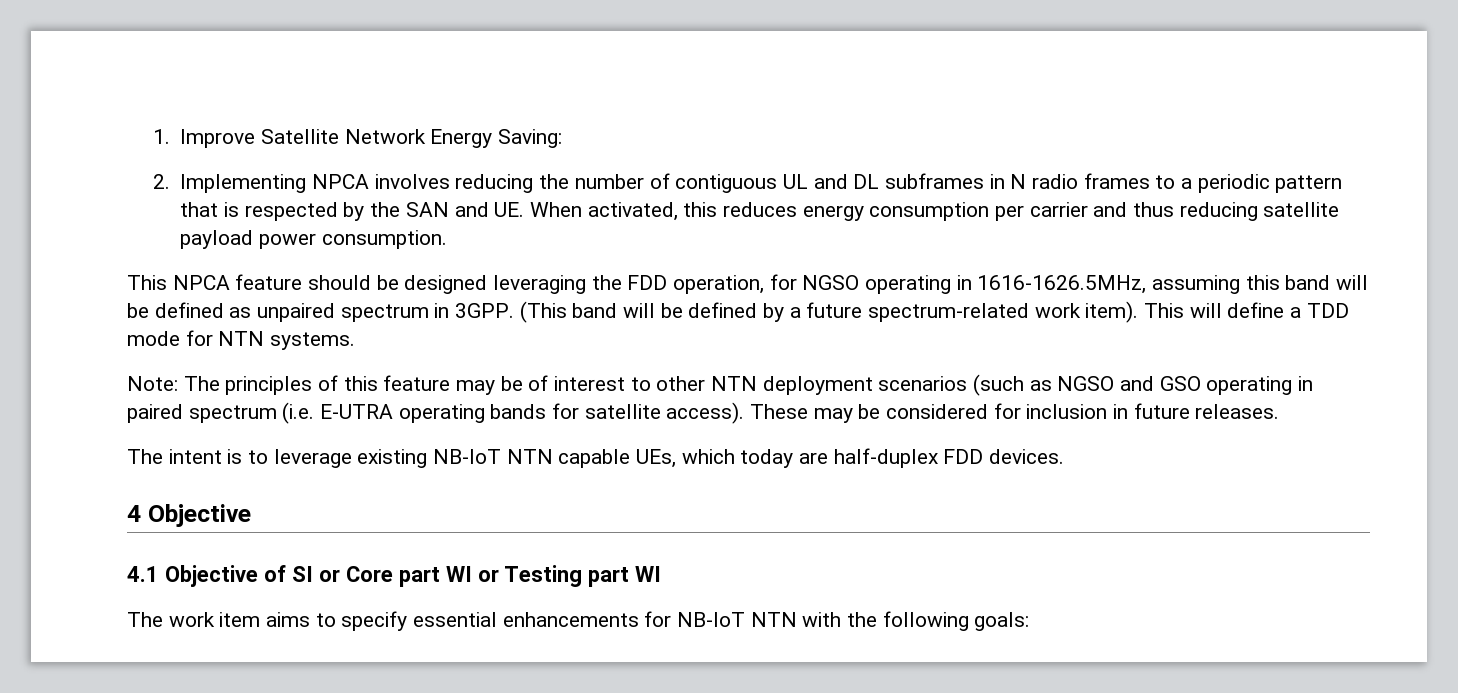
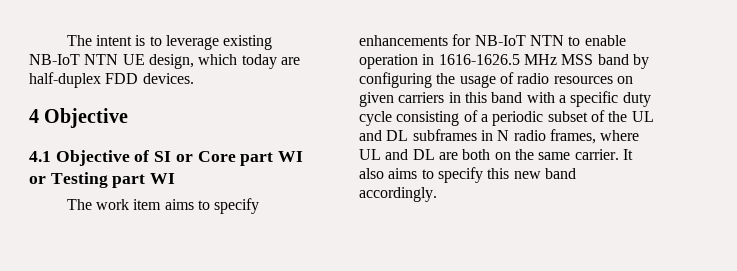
[152,129,563,148] [152,173,1343,193] [180,202,1340,221] [180,230,447,249] [127,274,1369,294] [127,301,1349,323] [127,330,356,350] [127,374,1314,396] [127,402,1280,424] 1. Improve Satellite Network Energy Saving: // 2. Implementing NPCA involves reducing the number of contiguous UL and DL subframes in N radio frames to a periodic pattern that is respected by the SAN and UE. When activated, this reduces energy consumption per carrier and thus reducing satellite payload power consumption. // This NPCA feature should be designed leveraging the FDD operation, for NGSO operating in 1616-1626.5MHz, assuming this band will be defined as unpaired spectrum in 3GPP. (This band will be defined by a future spectrum-related work item). This will define a TDD mode for NTN systems. // Note: The principles of this feature may be of interest to other NTN deployment scenarios (such as NGSO and GSO operating in paired spectrum (i.e. E-UTRA operating bands for satellite access). These may be considered for inclusion in future releases. // -> (66, 40) none
[558,449,677,468] capable UEs, -> [122,54,194,69] UE design,
[413,612,498,627] essential -> (260, 206) none
[802,611,1030,631] with the following goals: -> [568,35,626,46] [359,54,649,69] [359,72,633,88] [359,91,651,107] [359,110,654,126] [359,129,640,144] [359,149,633,160] [359,167,576,183] [359,187,437,202] to enable operation in 1616-1626.5 MHz MSS band by configuring the usage of radio resources on given carriers in this band with a specific duty cycle consisting of a periodic subset of the UL and DL subframes in N radio frames, where UL and DL are both on the same carrier. It also aims to specify this new band accordingly.

